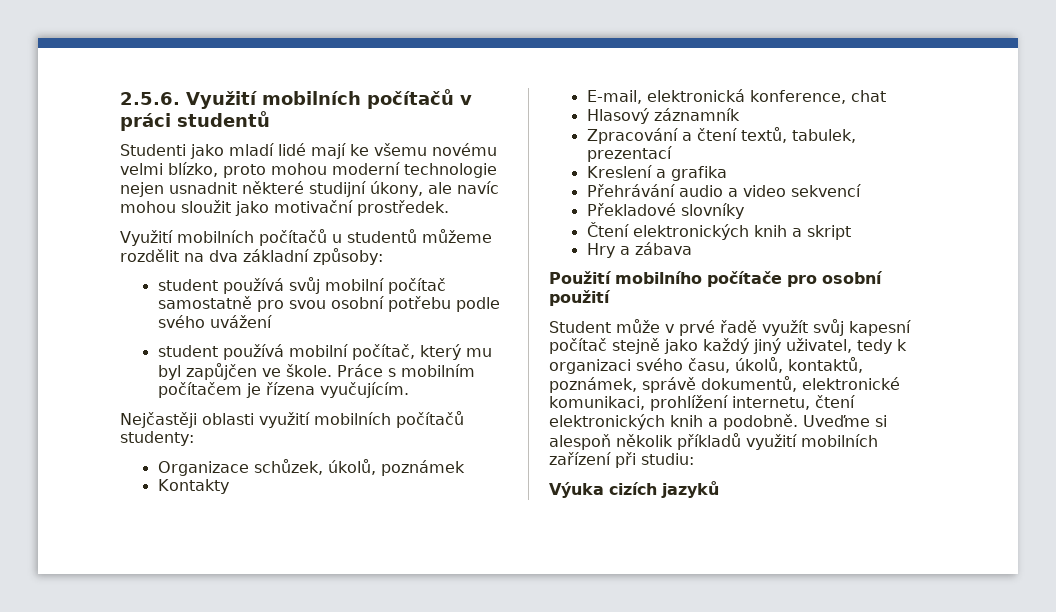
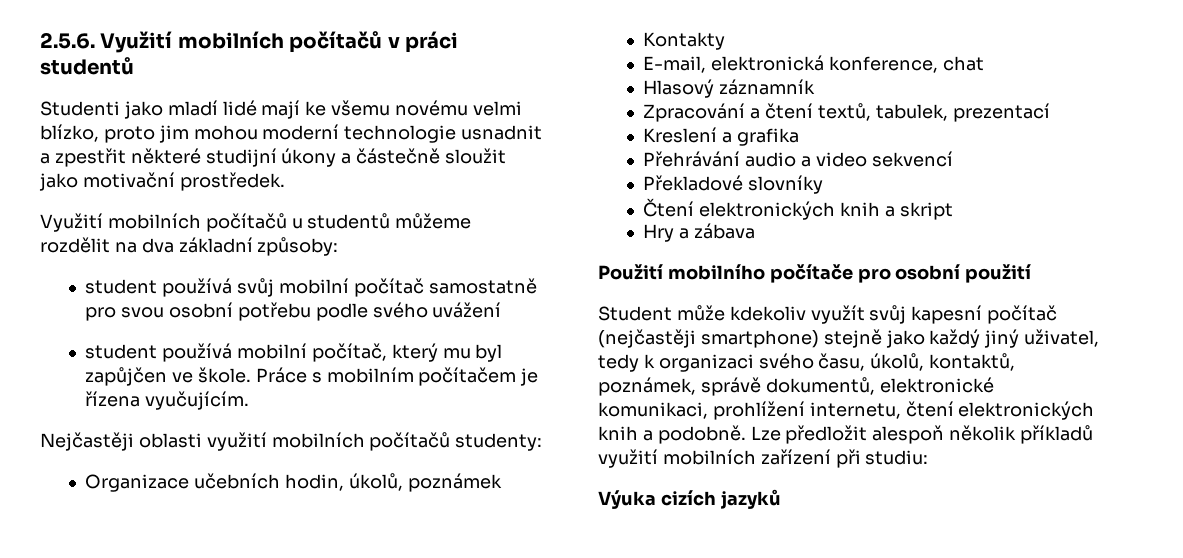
(266, 171) none -> [158,125,189,143] jim
[120,181,499,197] [120,201,176,213] nejen usnadnit některé studijní úkony, ale navíc mohou -> [461,125,543,140] [40,148,441,167] usnadnit a zpestřit některé studijní úkony a částečně
[253,459,323,475] schůzek, -> [194,473,345,491] učebních hodin,
[665,320,757,336] v prvé řadě -> [729,306,806,321] kdekoliv
(607, 346) none -> [598,329,819,348] (nejčastěji smartphone)
[803,415,887,427] Uveďme si -> [750,425,868,444] Lze předložit

